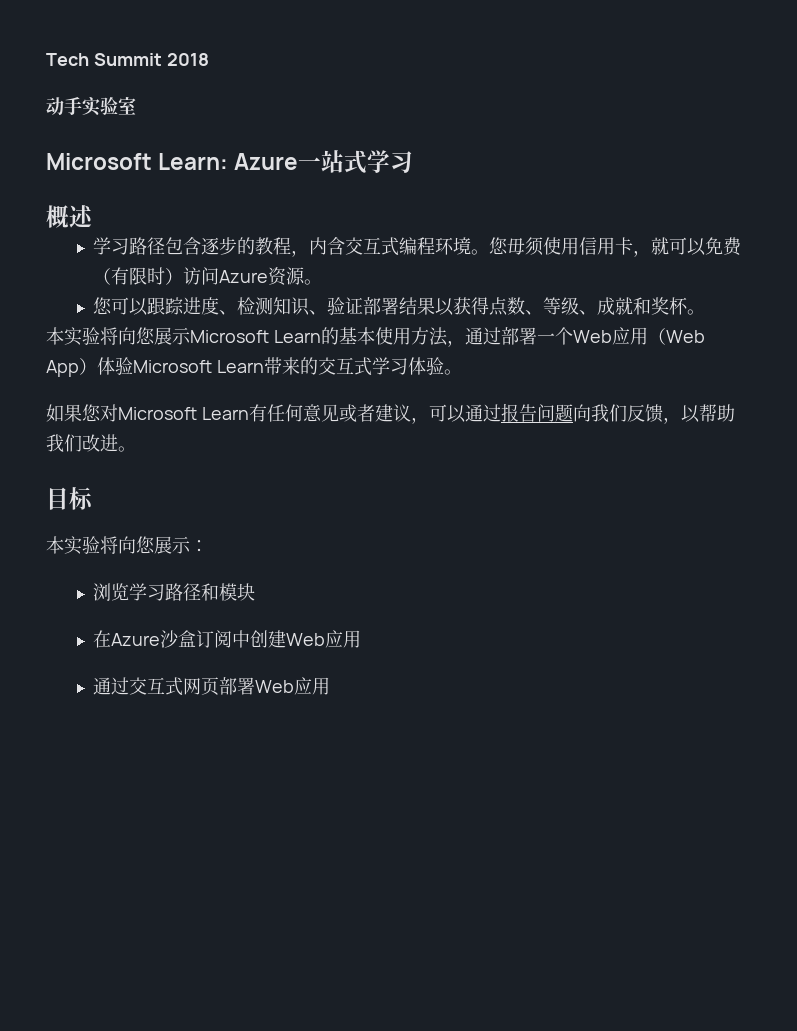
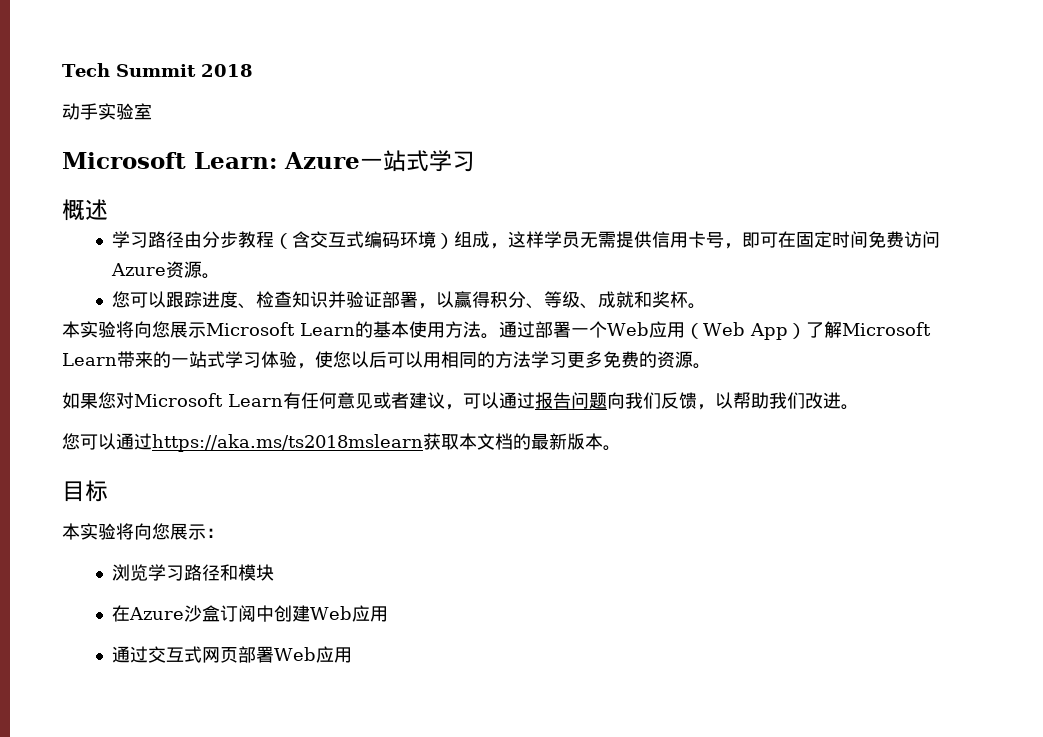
[165,237,743,257] [93,267,184,285] 包含逐步的教程，内含交互式编程环境。您毋须使用信用卡，就可以免费（有限时） -> [183,231,904,249] 由分步教程（含交互式编码环境）组成，这样学员无需提供信用卡号，即可在固定时间免费
[255,297,526,316] 测知识、验证部署结果以获得点数 -> [273,291,526,309] 查知识并验证部署，以赢得积分
[446,340,465,347] ， -> [481,333,499,339] 。
[97,357,133,375] 体验 -> [805,321,842,338] 了解
[317,357,354,375] 交互 -> [171,351,207,368] 一站
(444, 366) none -> [297,351,693,369] ，使您以后可以用相同的方法学习更多免费的资源
(136, 449) none -> [62,433,621,452] // 您可以通过https://aka.ms/ts2018mslearn获取本文档的最新版本。

